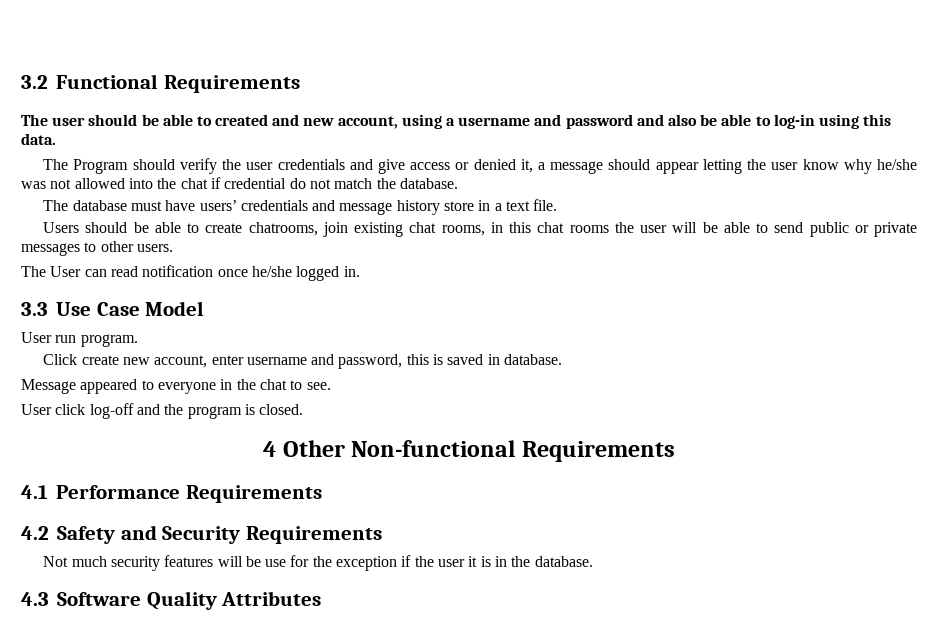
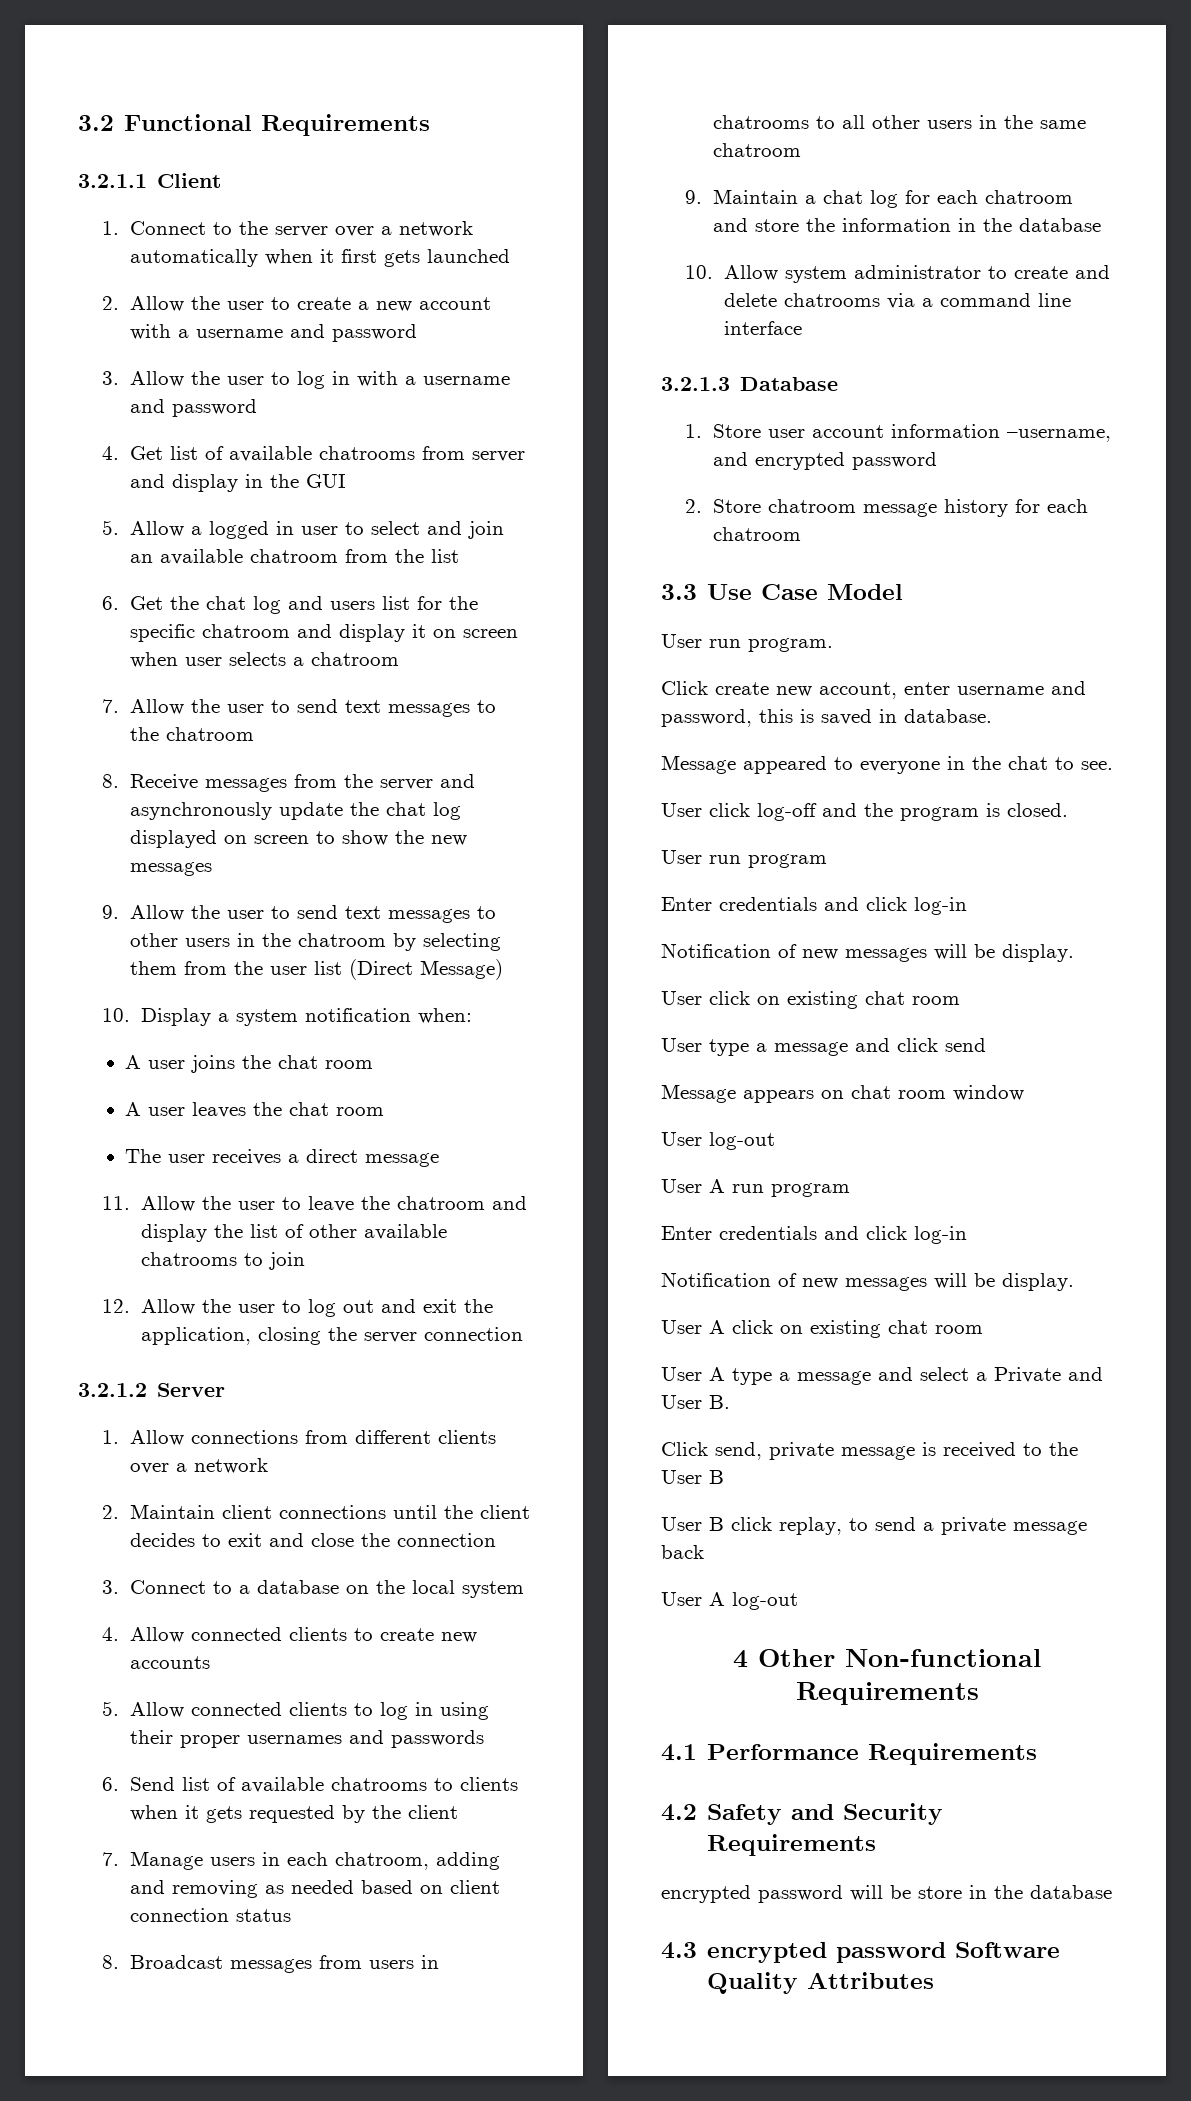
[21,114,892,129] [21,133,56,145] [43,158,917,174] [21,177,458,189] [43,199,558,215] [43,222,917,237] [21,241,173,256] [21,265,360,281] The user should be able to created and new account, using a username and password and also be able to log-in using this data. // The Program should verify the user credentials and give access or denied it, a message should appear letting the user know why he/she was not allowed into the chat if credential do not match the database. // The database must have users’ credentials and message history store in a text file. // Users should be able to create chatrooms, join existing chat rooms, in this chat rooms the user will be able to send public or private messages to other users. // The User can read notification once he/she logged in. -> [78,173,222,188] [102,221,473,237] [129,249,510,267] [102,296,491,312] [129,324,417,342] [102,371,510,389] [129,399,257,417] [102,446,525,462] [129,474,346,492] [102,520,504,539] [129,549,459,565] [102,596,478,614] [129,624,518,642] [129,652,399,668] [102,699,496,717] [129,727,254,741] [102,774,475,792] [129,802,461,820] [129,830,467,848] [129,862,212,876] [102,905,496,923] [129,933,501,951] [129,959,503,980] [102,1008,472,1026] [124,1055,373,1073] [124,1102,384,1118] [124,1149,439,1167] [102,1196,527,1212] [140,1224,447,1242] [140,1252,305,1270] [102,1299,493,1317] [140,1327,523,1345] [78,1383,226,1397] [102,1430,496,1446] [129,1458,268,1474] [102,1504,530,1519] [129,1533,496,1547] [102,1580,524,1598] [102,1627,477,1643] [129,1656,210,1669] [102,1701,489,1720] [129,1730,484,1748] [102,1777,518,1793] [129,1805,458,1823] [102,1851,500,1870] [129,1880,500,1898] [129,1908,291,1922] [102,1955,439,1973] [712,115,1086,129] [712,143,801,157] [685,189,1073,208] [712,218,1101,232] [685,265,1110,283] [723,293,1071,309] [723,321,802,335] [661,377,839,391] [685,424,1111,442] [712,452,937,470] [685,499,1088,517] [712,527,801,541] 3.2.1.1 Client // 1. Connect to the server over a network automatically when it first gets launched // 2. Allow the user to create a new account with a username and password // 3. Allow the user to log in with a username and password // 4. Get list of available chatrooms from server and display in the GUI // 5. Allow a logged in user to select and join an available chatroom from the list // 6. Get the chat log and users list for the specific chatroom and display it on screen when user selects a chatroom // 7. Allow the user to send text messages to the chatroom // 8. Receive messages from the server and asynchronously update the chat log displayed on screen to show the new messages // 9. Allow the user to send text messages to other users in the chatroom by selecting them from the user list (Direct Message) // 10. Display a system notification when: // A user joins the chat room // A user leaves the chat room // The user receives a direct message // 11. Allow the user to leave the chatroom and display the list of other available chatrooms to join // 12. Allow the user to log out and exit the application, closing the server connection // 3.2.1.2 Server // 1. Allow connections from different clients over a network // 2. Maintain client connections until the client decides to exit and close the connection // 3. Connect to a database on the local system // 4. Allow connected clients to create new accounts // 5. Allow connected clients to log in using their proper usernames and passwords // 6. Send list of available chatrooms to clients when it gets requested by the client // 7. Manage users in each chatroom, adding and removing as needed based on client connection status // 8. Broadcast messages from users in chatrooms to all other users in the same chatroom // 9. Maintain a chat log for each chatroom and store the information in the database // 10. Allow system administrator to create and delete chatrooms via a command line interface // 3.2.1.3 Database // 1. Store user account information –username, and encrypted password // 2. Store chatroom message history for each chatroom
(304, 409) none -> [661,850,827,868] [661,897,967,915] [661,943,1074,962] [661,991,960,1009] [661,1038,986,1056] [661,1084,1024,1103] [661,1132,775,1150] [661,1179,850,1197] [661,1226,967,1244] [661,1272,1074,1291] [661,1320,983,1338] [661,1367,1103,1385] [661,1395,730,1409] [661,1442,1078,1460] [661,1470,724,1484] [661,1517,1087,1535] [661,1545,704,1559] [661,1592,798,1610] // User run program // Enter credentials and click log-in // Notification of new messages will be display. // User click on existing chat room // User type a message and click send // Message appears on chat room window // User log-out // User A run program // Enter credentials and click log-in // Notification of new messages will be display. // User A click on existing chat room // User A type a message and select a Private and User B. // Click send, private message is received to the User B // User B click replay, to send a private message back // User A log-out
[43,555,593,571] Not much security features will be use for the exception if the user it is in the database. -> [661,1885,1112,1903] encrypted password will be store in the database
(49, 599) none -> [707,1942,947,1963] encrypted password

